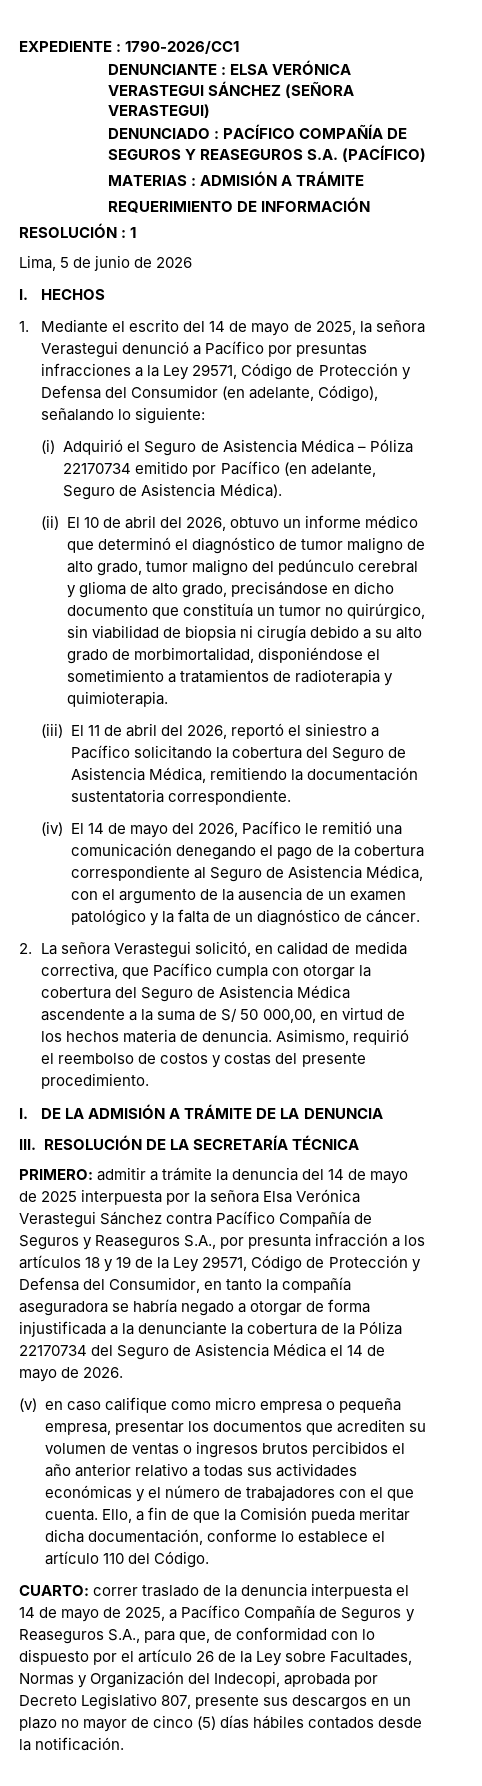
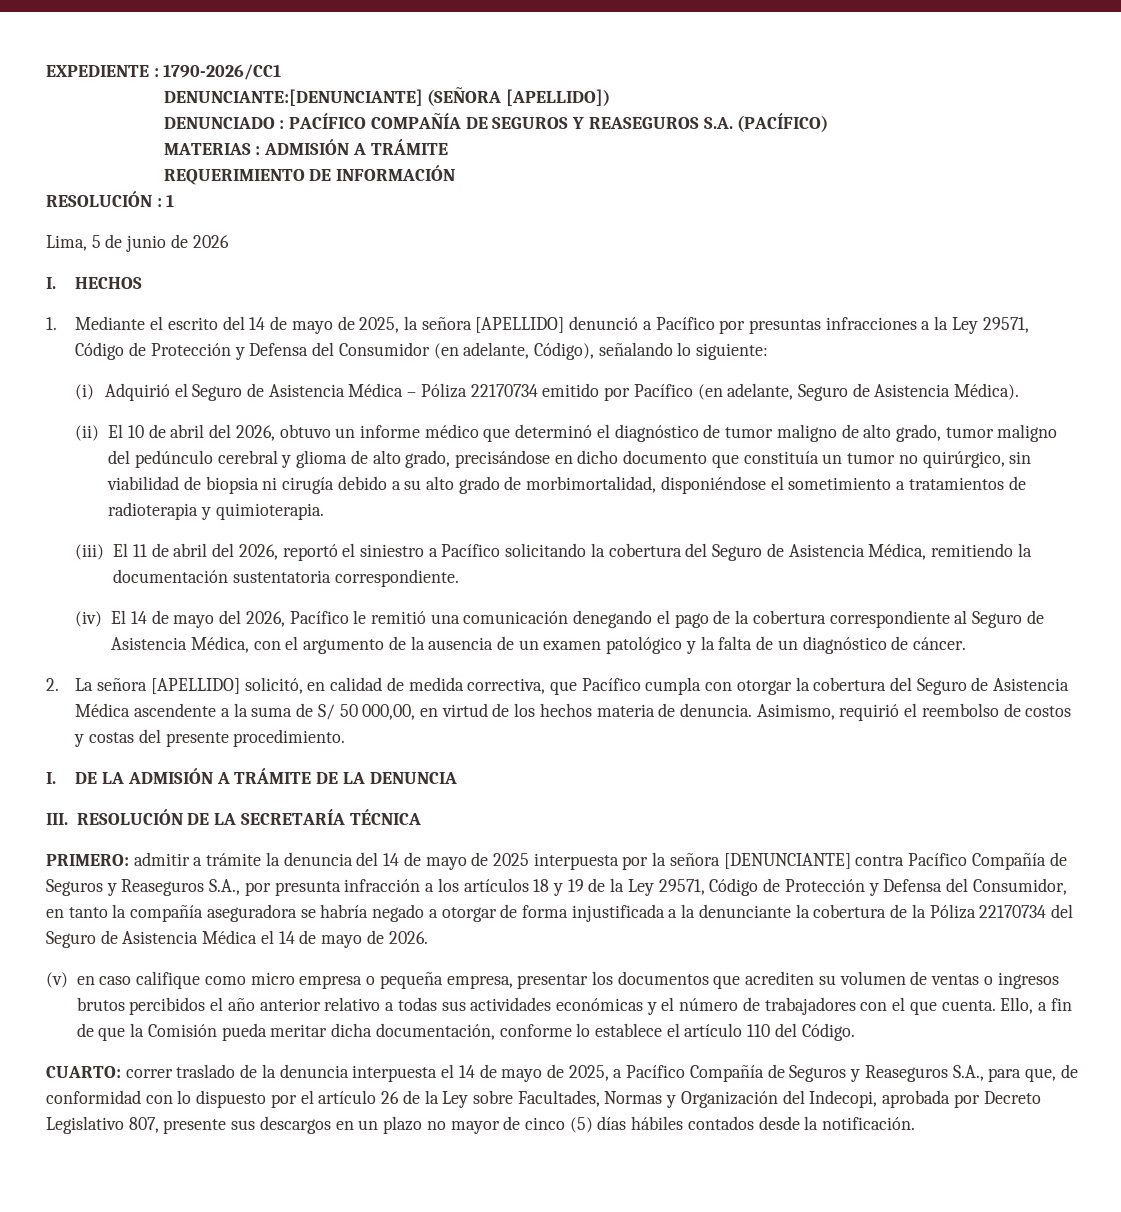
[107,60,351,75] [107,81,354,98] [107,104,210,118] DENUNCIANTE : ELSA VERÓNICA VERASTEGUI SÁNCHEZ (SEÑORA VERASTEGUI) -> [163,87,611,106] DENUNCIANTE:[DENUNCIANTE] (SEÑORA [APELLIDO])
[41,341,119,358] Verastegui -> [475,317,565,333] [APELLIDO]
[114,941,192,958] Verastegui -> [150,678,240,694] [APELLIDO]
[263,1189,361,1203] [19,1211,163,1228] Elsa Verónica Verastegui Sánchez -> [723,853,851,869] [DENUNCIANTE]

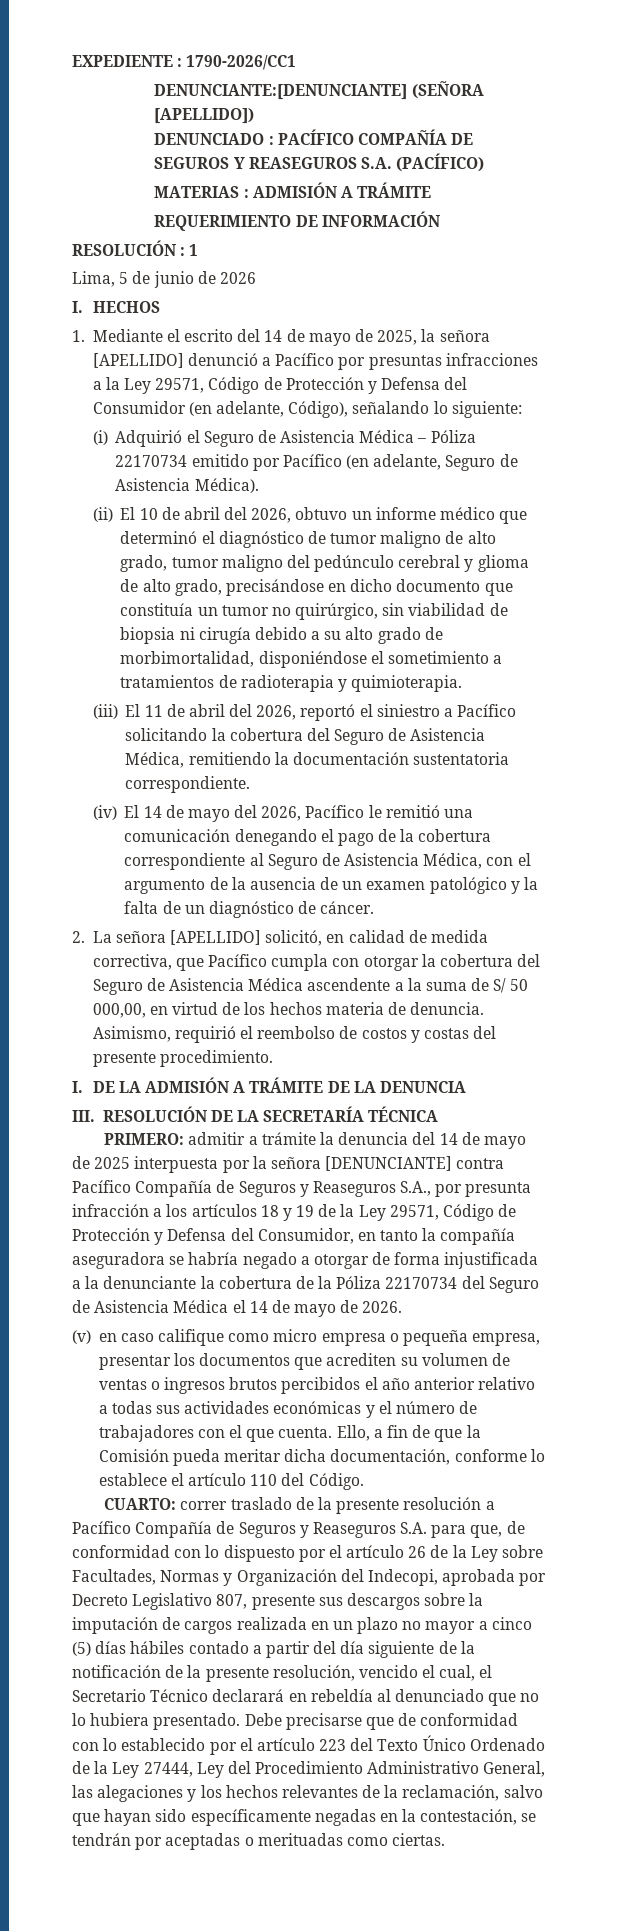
[279,1064,609,1082] denuncia interpuesta el 14 de mayo de 2025, -> [336,1497,482,1514] presente resolución
[952,1065,984,1081] S.A., -> [400,1522,428,1534] S.A.
(331, 1125) none -> [424,1593,484,1606] [72,1617,307,1634] sobre la imputación de cargos realizada
[503,1116,521,1130] de -> [478,1621,488,1630] a
[687,1116,916,1130] contados desde la notificación. -> [188,1641,475,1658] [72,1665,493,1682] [72,1689,540,1706] [72,1713,519,1730] [72,1735,545,1755] [72,1761,546,1778] [72,1785,543,1802] [72,1809,537,1826] [72,1833,446,1850] contado a partir del día siguiente de la notificación de la presente resolución, vencido el cual, el Secretario Técnico declarará en rebeldía al denunciado que no lo hubiera presentado. Debe precisarse que de conformidad con lo establecido por el artículo 223 del Texto Único Ordenado de la Ley 27444, Ley del Procedimiento Administrativo General, las alegaciones y los hechos relevantes de la reclamación, salvo que hayan sido específicamente negadas en la contestación, se tendrán por aceptadas o merituadas como ciertas.

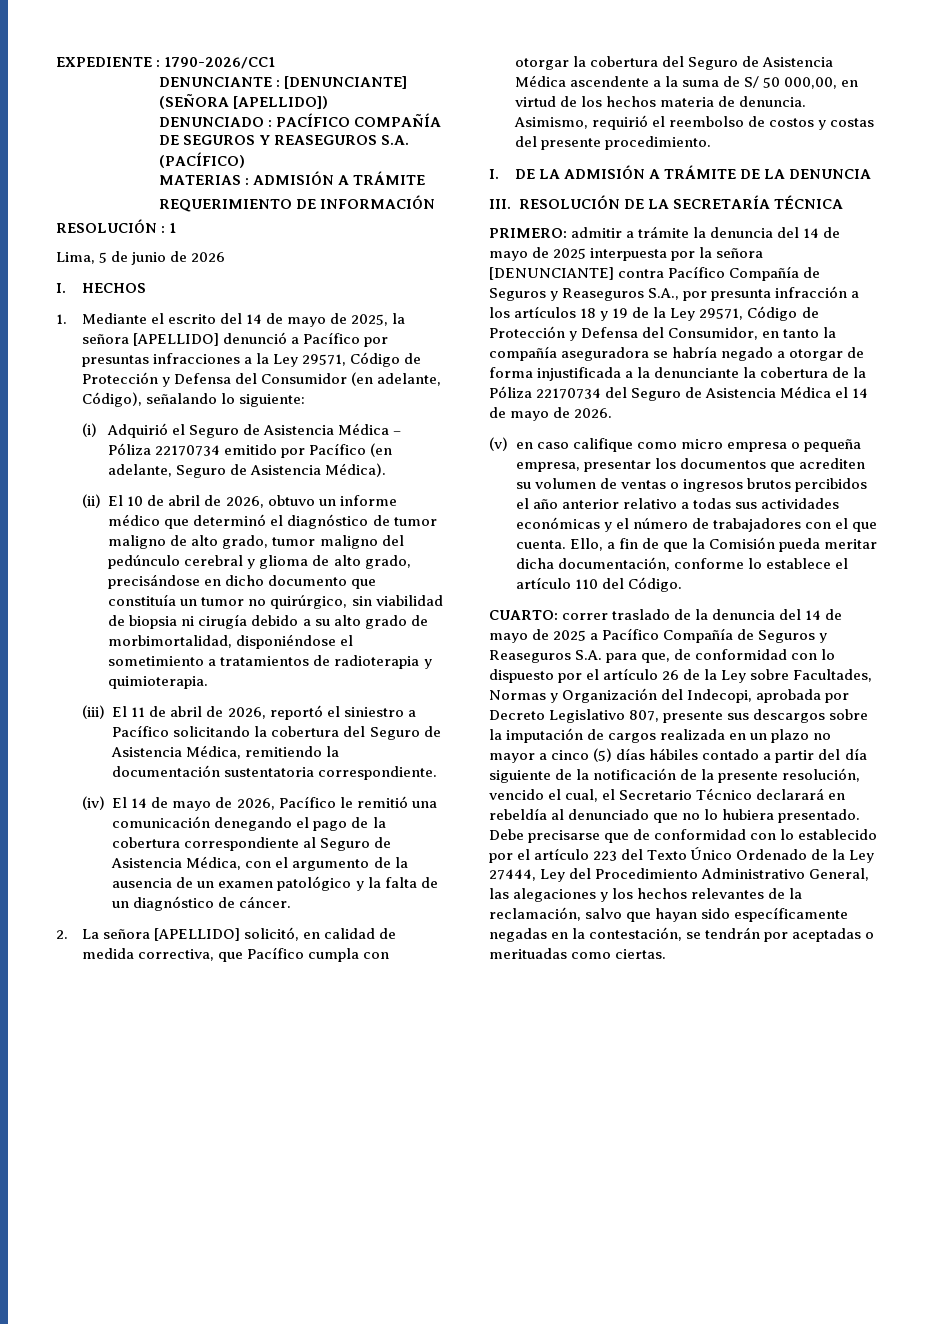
[154,84,408,100] DENUNCIANTE:[DENUNCIANTE] -> [158,76,408,89] DENUNCIANTE : [DENUNCIANTE]
[224,507,248,520] del -> [204,495,222,506] de
[229,704,253,717] del -> [206,706,224,717] de
[234,805,258,818] del -> [215,797,233,808] de
[336,1497,482,1514] presente resolución -> [712,609,843,620] [489,629,587,643] denuncia del 14 de mayo de 2025

